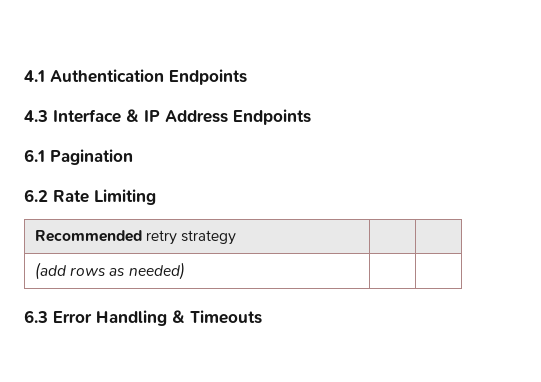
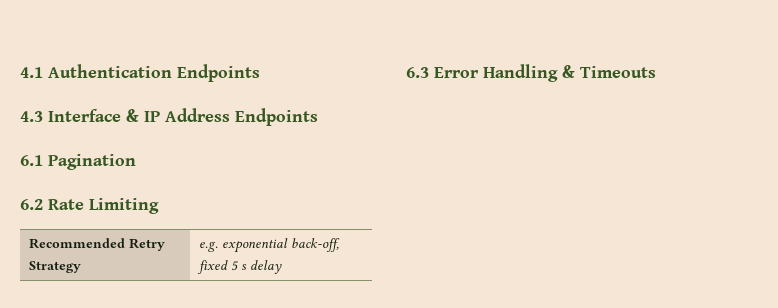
[146,230,237,245] [35,262,185,280] retry strategy | | // (add rows as needed) | | -> [129,238,166,251] [29,261,82,273] [199,238,341,253] [197,260,283,274] Retry Strategy | e.g. exponential back-off, fixed 5 s delay

